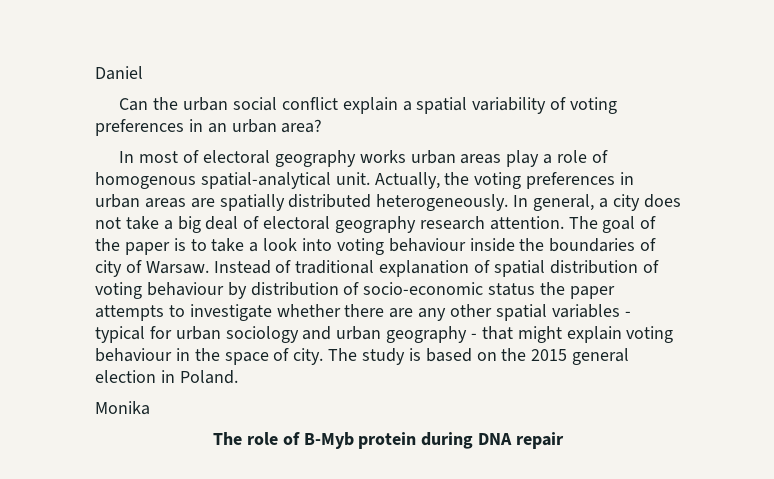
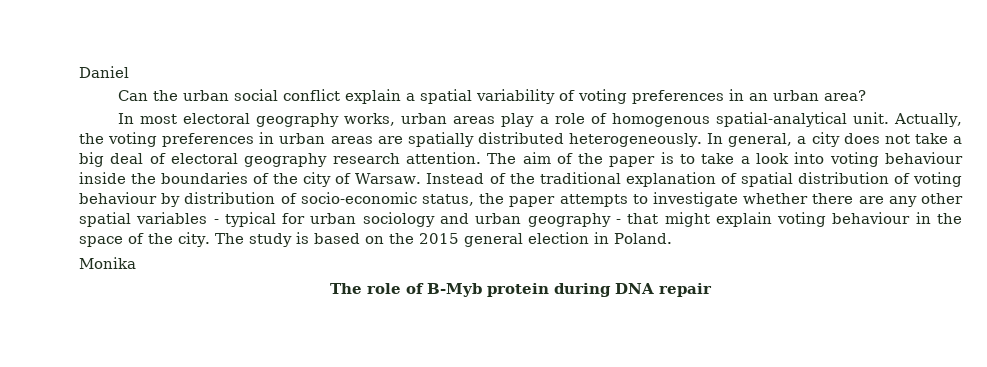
[183,150,406,167] of electoral geography works -> [182,113,396,127] electoral geography works,
[602,216,636,233] goal -> [522,152,551,164] aim
(657, 244) none -> [273,173,299,184] the
(292, 266) none -> [509,173,535,184] the
[488,283,536,296] status -> [421,194,474,206] status,
(290, 354) none -> [148,233,173,244] the

